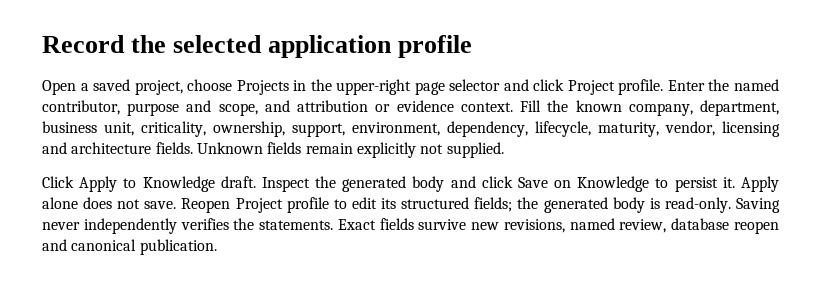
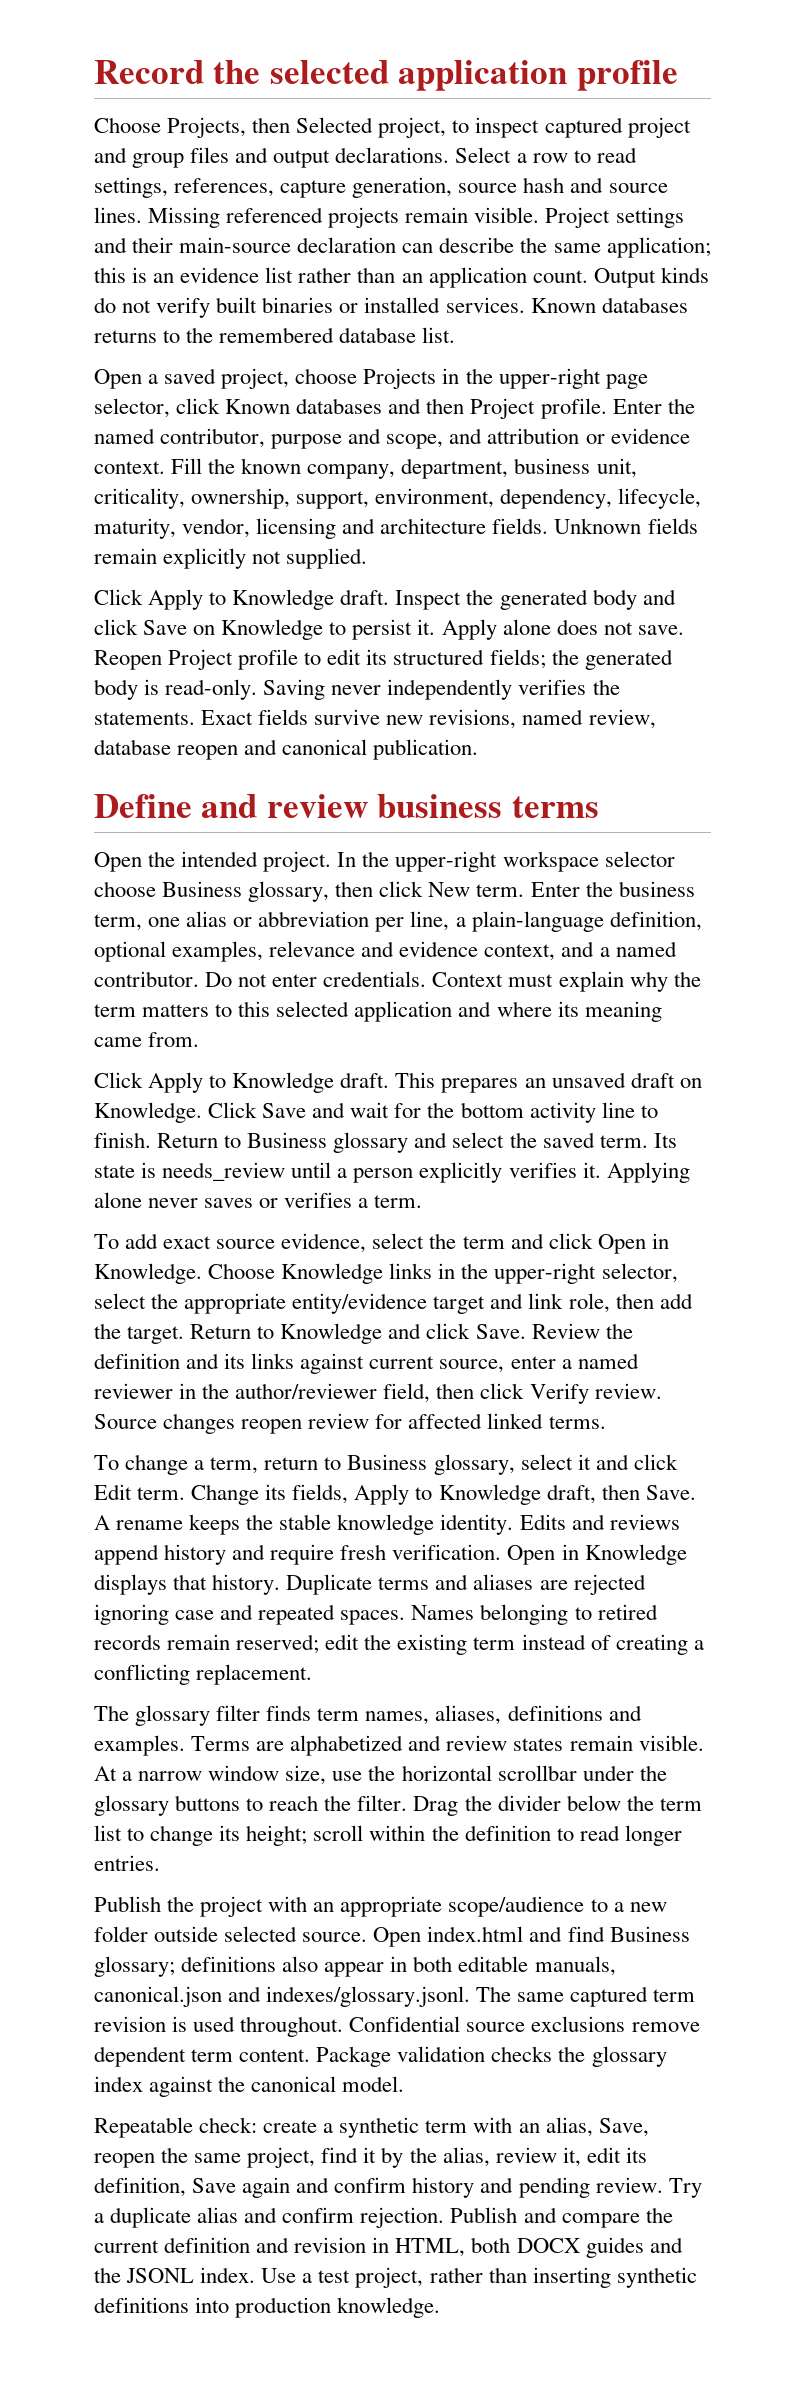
(473, 46) none -> [94,117,691,138] [94,147,637,168] [94,177,668,198] [94,207,684,228] [94,237,711,258] [94,267,709,288] [94,297,688,318] [94,327,456,343] // Choose Projects, then Selected project, to inspect captured project and group files and output declarations. Select a row to read settings, references, capture generation, source hash and source lines. Missing referenced projects remain visible. Project settings and their main-source declaration can describe the same application; this is an evidence list rather than an application count. Output kinds do not verify built binaries or installed services. Known databases returns to the remembered database list.
[449,79,565,91] selector and click -> [94,398,465,418] selector, click Known databases and then
(217, 247) none -> [94,794,599,818] [94,851,675,872] [94,881,695,902] [94,911,702,932] [94,941,677,962] [94,971,701,992] [94,1001,662,1022] [94,1032,200,1047] [94,1072,702,1093] [94,1102,658,1123] [94,1132,677,1153] [94,1162,690,1183] [94,1192,423,1208] [94,1233,669,1254] [94,1263,678,1284] [94,1293,693,1314] [94,1323,633,1344] [94,1353,639,1374] [94,1383,662,1404] [94,1413,606,1434] [94,1454,678,1475] [94,1484,696,1505] [94,1514,680,1535] [94,1544,687,1565] [94,1574,646,1595] [94,1604,658,1625] [94,1634,704,1655] [94,1664,313,1685] [94,1705,642,1726] [94,1735,704,1756] [94,1765,667,1785] [94,1795,702,1816] [94,1825,682,1846] [94,1855,160,1871] [94,1896,667,1917] [94,1926,690,1947] [94,1956,616,1977] [94,1986,696,2007] [94,2016,700,2037] [94,2046,667,2067] [94,2076,405,2097] [94,2117,649,2138] [94,2147,647,2168] [94,2177,702,2198] [94,2207,673,2228] [94,2237,683,2258] [94,2267,697,2288] [94,2297,441,2318] // Define and review business terms // Open the intended project. In the upper-right workspace selector choose Business glossary, then click New term. Enter the business term, one alias or abbreviation per line, a plain-language definition, optional examples, relevance and evidence context, and a named contributor. Do not enter credentials. Context must explain why the term matters to this selected application and where its meaning came from. // Click Apply to Knowledge draft. This prepares an unsaved draft on Knowledge. Click Save and wait for the bottom activity line to finish. Return to Business glossary and select the saved term. Its state is needs_review until a person explicitly verifies it. Applying alone never saves or verifies a term. // To add exact source evidence, select the term and click Open in Knowledge. Choose Knowledge links in the upper-right selector, select the appropriate entity/evidence target and link role, then add the target. Return to Knowledge and click Save. Review the definition and its links against current source, enter a named reviewer in the author/reviewer field, then click Verify review. Source changes reopen review for affected linked terms. // To change a term, return to Business glossary, select it and click Edit term. Change its fields, Apply to Knowledge draft, then Save. A rename keeps the stable knowledge identity. Edits and reviews append history and require fresh verification. Open in Knowledge displays that history. Duplicate terms and aliases are rejected ignoring case and repeated spaces. Names belonging to retired records remain reserved; edit the existing term instead of creating a conflicting replacement. // The glossary filter finds term names, aliases, definitions and examples. Terms are alphabetized and review states remain visible. At a narrow window size, use the horizontal scrollbar under the glossary buttons to reach the filter. Drag the divider below the term list to change its height; scroll within the definition to read longer entries. // Publish the project with an appropriate scope/audience to a new folder outside selected source. Open index.html and find Business glossary; definitions also appear in both editable manuals, canonical.json and indexes/glossary.jsonl. The same captured term revision is used throughout. Confidential source exclusions remove dependent term content. Package validation checks the glossary index against the canonical model. // Repeatable check: create a synthetic term with an alias, Save, reopen the same project, find it by the alias, review it, edit its definition, Save again and confirm history and pending review. Try a duplicate alias and confirm rejection. Publish and compare the current definition and revision in HTML, both DOCX guides and the JSONL index. Use a test project, rather than inserting synthetic definitions into production knowledge.

